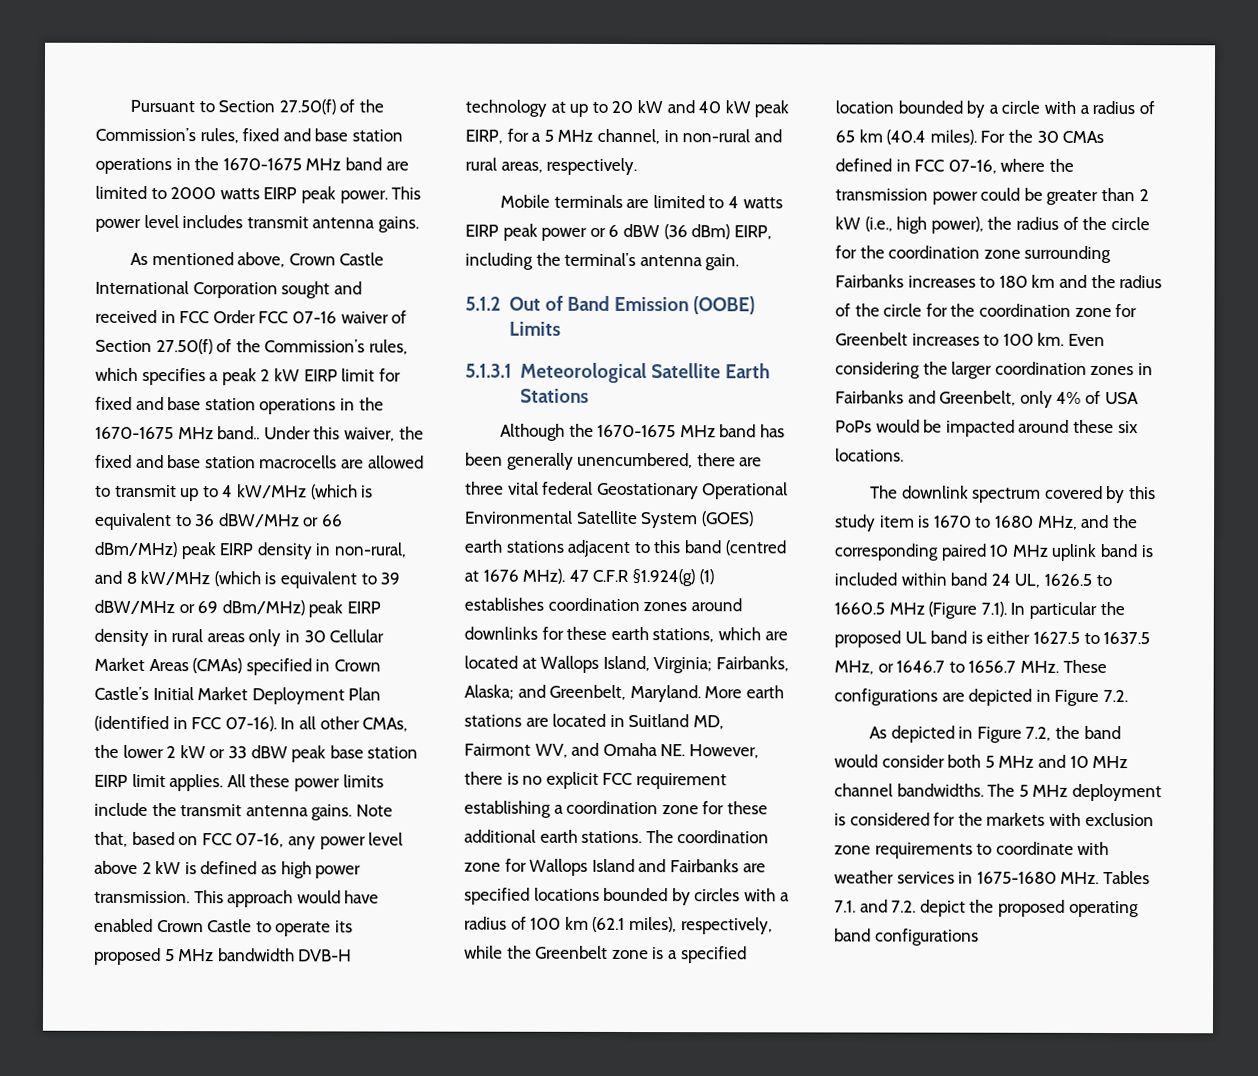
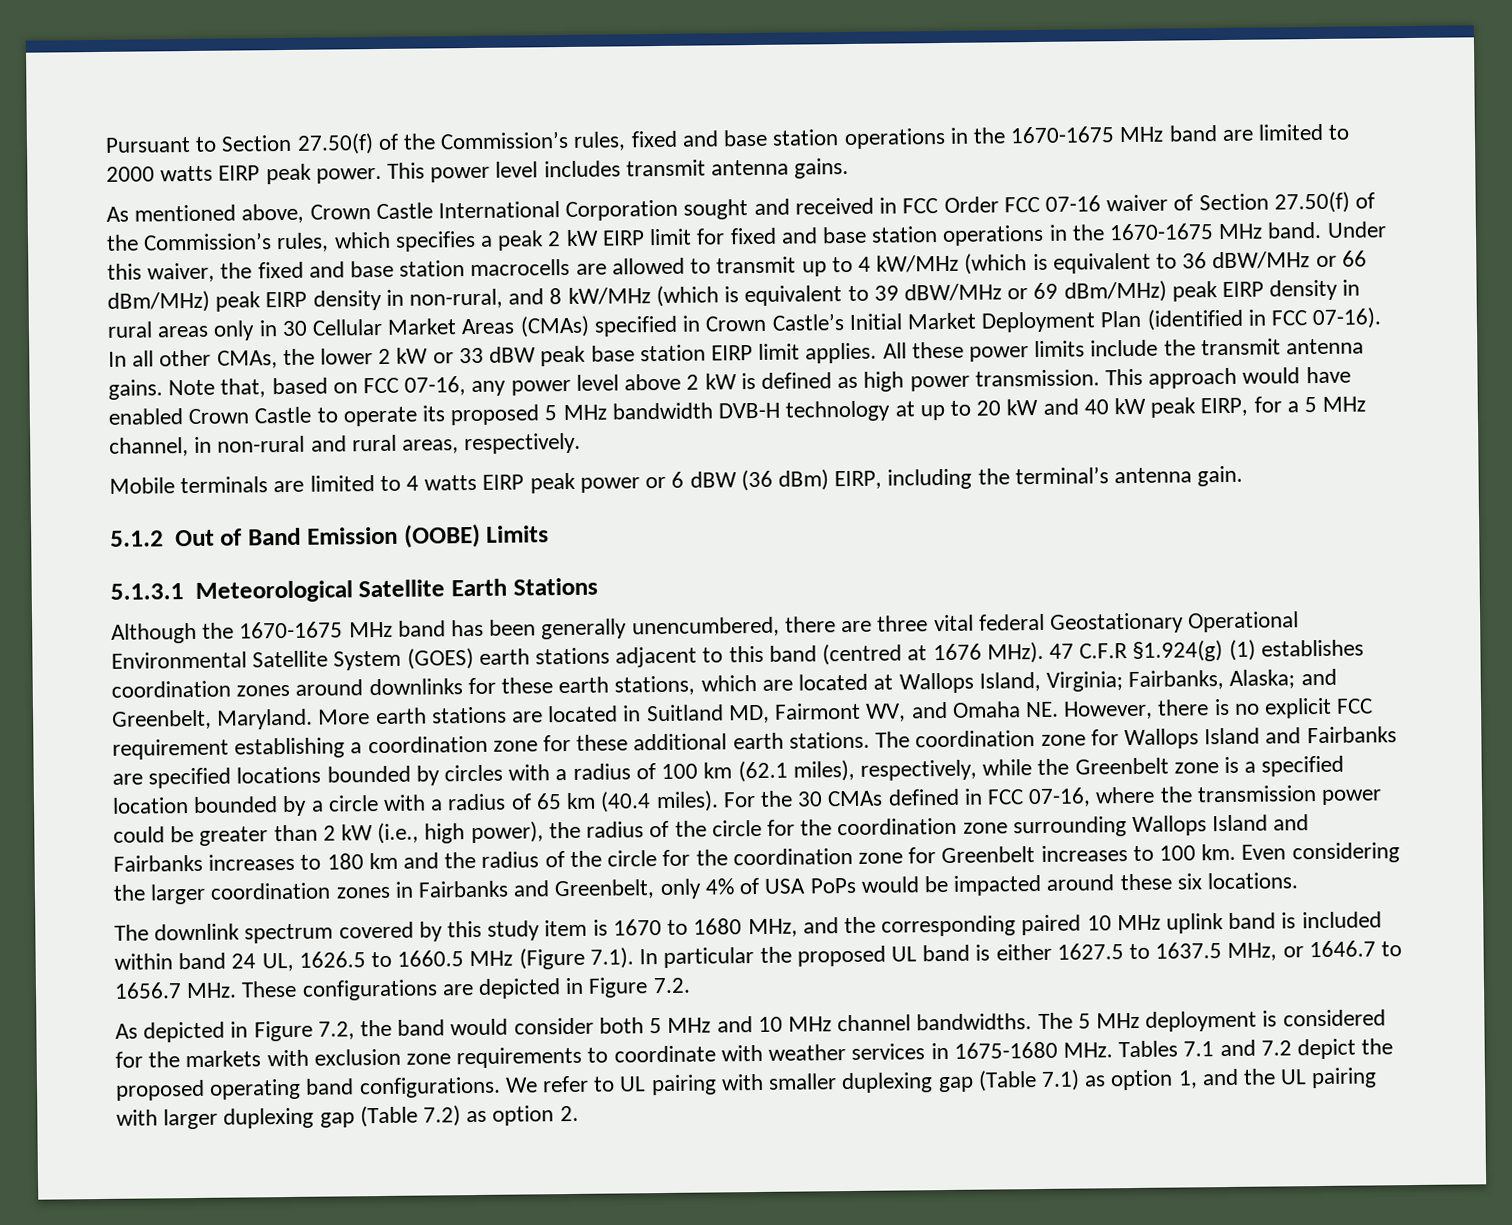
[217,426,261,440] band.. -> [1267,221,1323,239] band.
(1112, 254) none -> [1131,814,1310,837] Wallops Island and
[834,899,917,913] 7.1. and 7.2. -> [1183,1039,1292,1057] 7.1 and 7.2
[874,928,979,946] configurations -> [358,1067,1378,1099] [116,1105,579,1130] configurations. We refer to UL pairing with smaller duplexing gap (Table 7.1) as option 1, and the UL pairing with larger duplexing gap (Table 7.2) as option 2.

